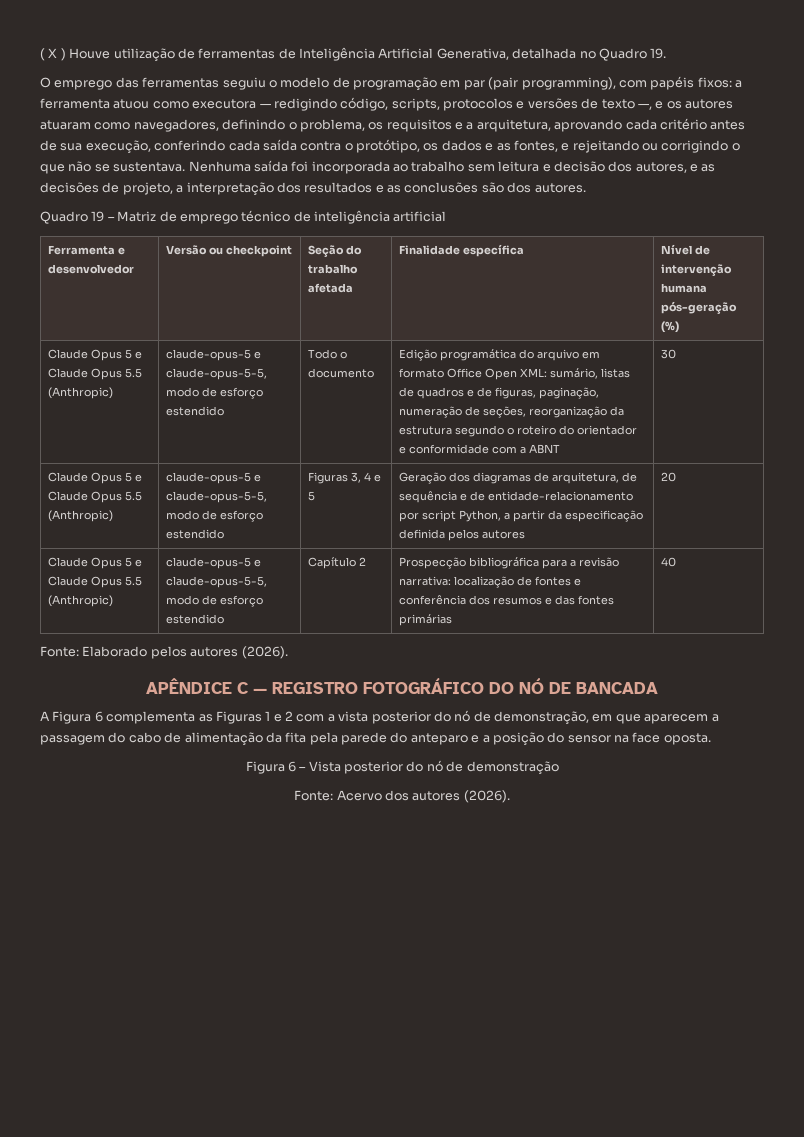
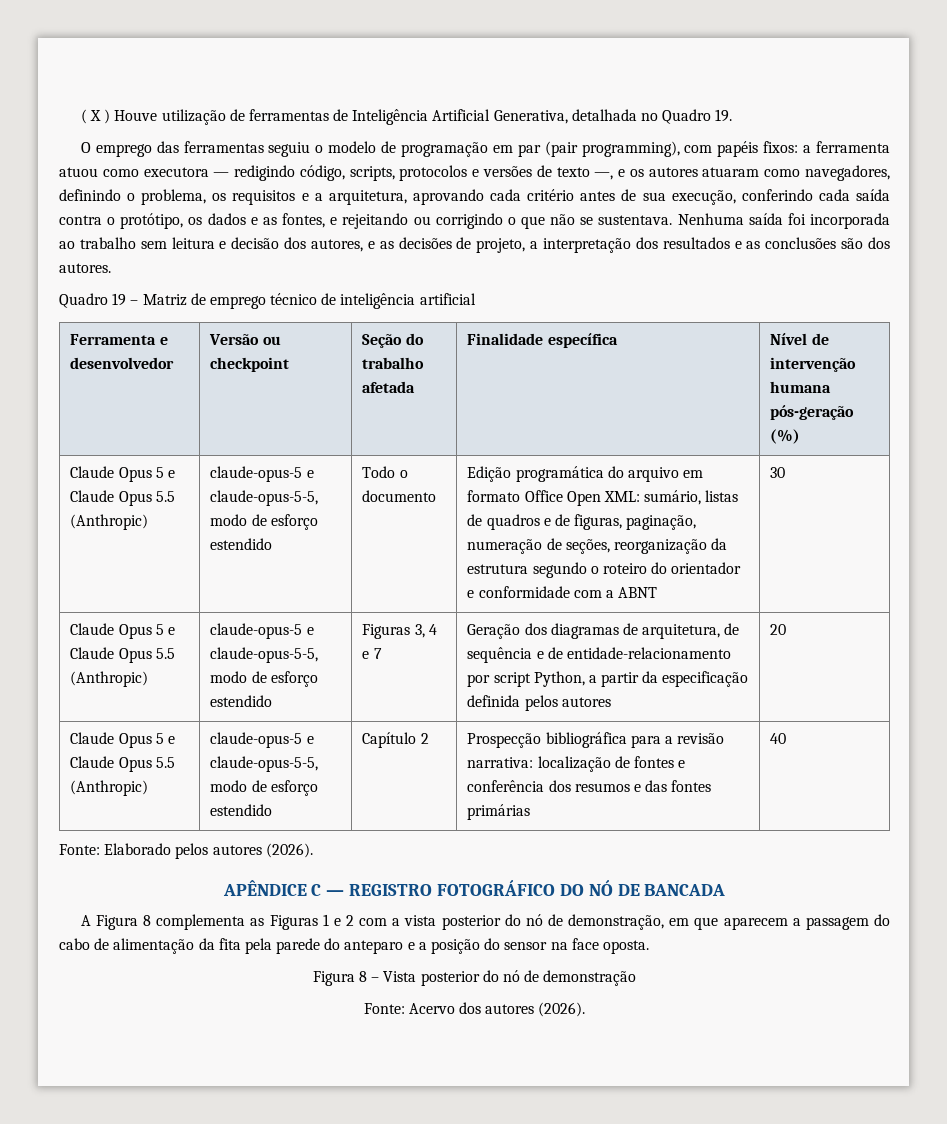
[308,491,316,501] 5 -> [373,648,382,659] 7
[94,711,103,722] 6 -> [143,915,152,926] 8
[287,761,296,772] 6 -> [358,971,367,982] 8

